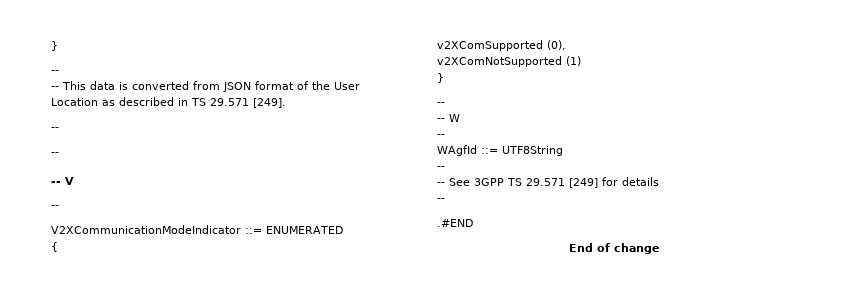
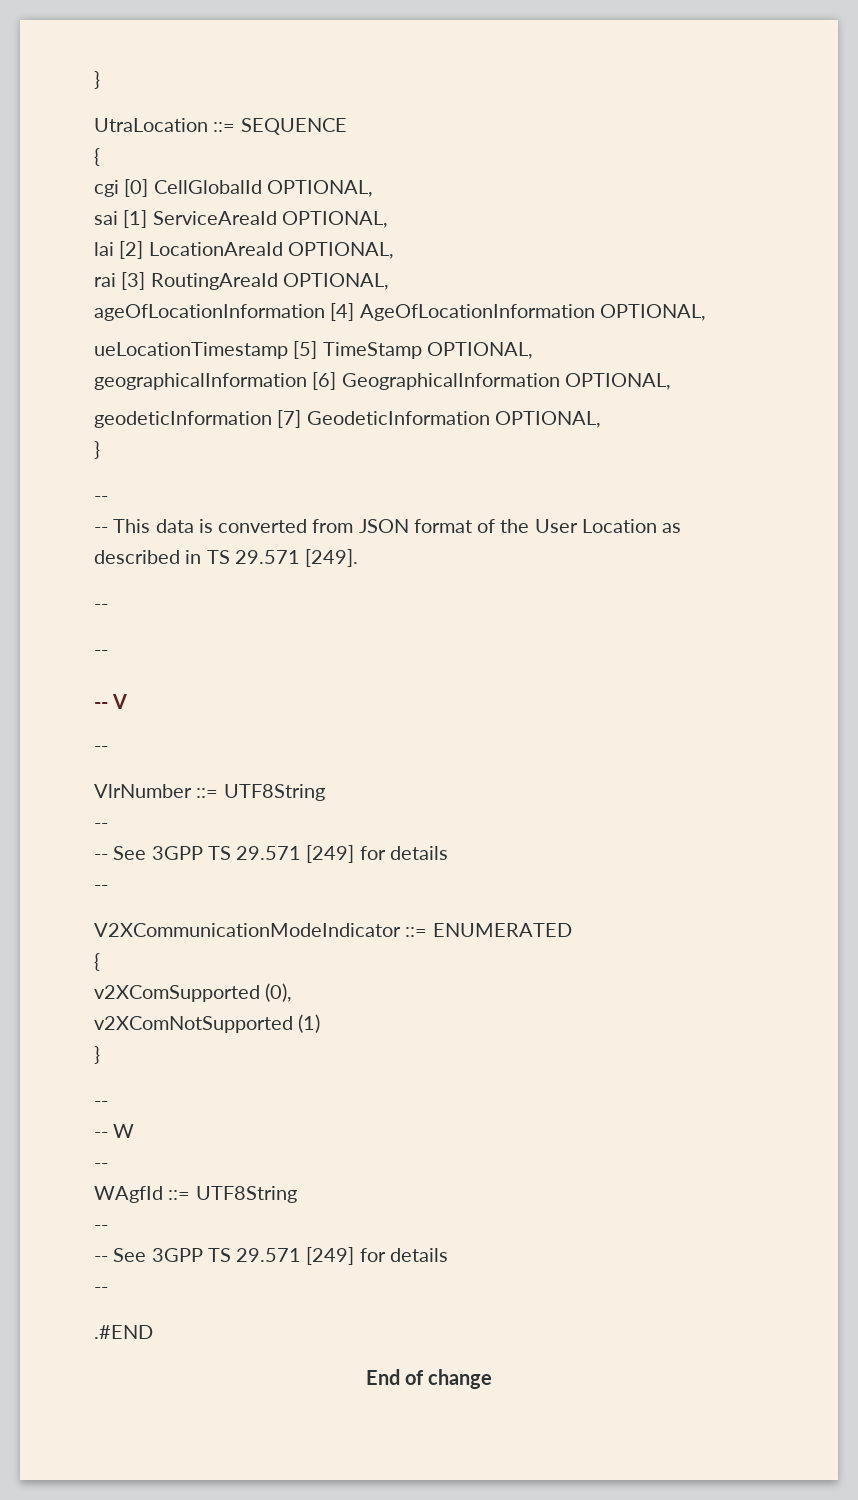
[51,41,58,51] } -> [94,71,100,89] [94,118,347,135] [94,148,100,166] [94,179,373,197] [94,210,388,228] [94,241,394,259] [94,272,389,290] [94,303,706,321] [94,341,533,359] [94,372,671,390] [94,410,601,428] [94,441,100,459] } // UtraLocation ::= SEQUENCE // { // cgi [0] CellGlobalId OPTIONAL, // sai [1] ServiceAreaId OPTIONAL, // lai [2] LocationAreaId OPTIONAL, // rai [3] RoutingAreaId OPTIONAL, // ageOfLocationInformation [4] AgeOfLocationInformation OPTIONAL, // ueLocationTimestamp [5] TimeStamp OPTIONAL, // geographicalInformation [6] GeographicalInformation OPTIONAL, // geodeticInformation [7] GeodeticInformation OPTIONAL, // }
(59, 207) none -> [94,784,325,801] [94,823,108,829] [94,845,448,863] [94,885,108,891] // VlrNumber ::= UTF8String // -- // -- See 3GPP TS 29.571 [249] for details // --

